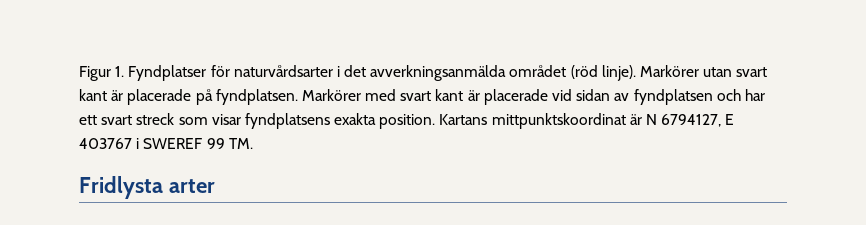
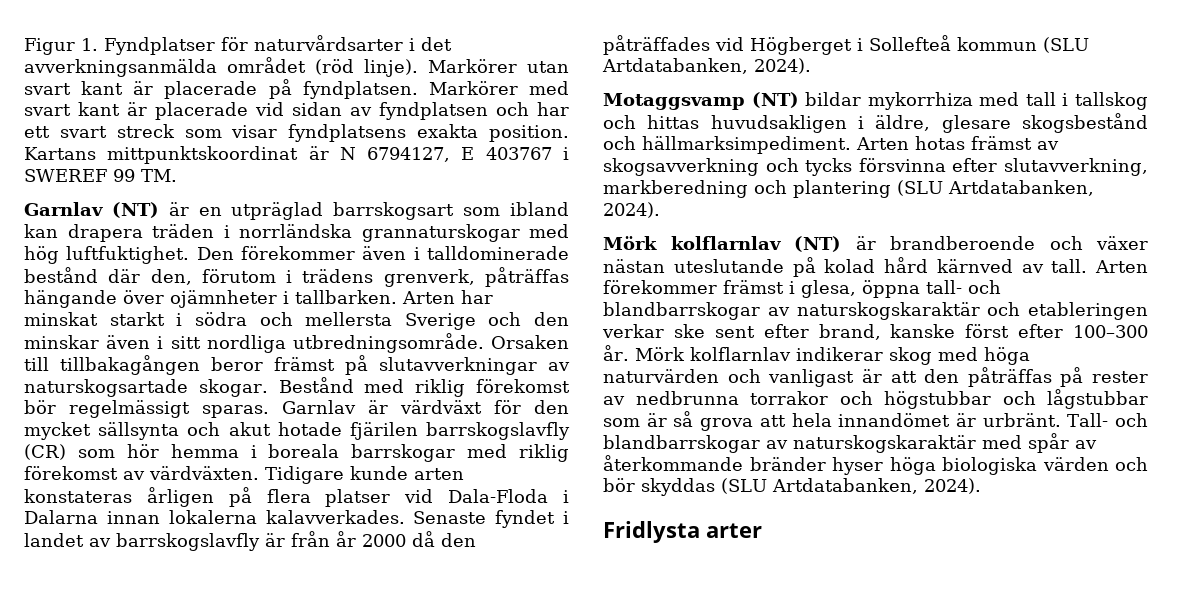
(253, 143) none -> [24,202,569,220] [24,224,569,242] [24,246,569,264] [24,267,569,287] [24,290,493,308] [24,312,569,330] [24,333,569,353] [24,355,570,375] [24,377,570,397] [24,400,569,418] [24,422,570,440] [24,444,569,462] [24,466,464,484] [24,487,569,507] [24,510,569,528] [24,531,476,551] [603,35,1089,55] [602,58,811,74] [603,92,1148,110] [603,113,1148,133] [603,136,1059,154] [603,158,1148,176] [603,180,1094,198] [603,202,660,218] [603,236,1148,252] [603,257,1148,277] [603,280,1001,298] [603,302,1148,320] [602,324,1148,340] [603,345,1030,365] [603,367,1148,387] [603,389,1148,409] [603,411,1148,431] [603,433,1097,453] [603,455,1148,475] [603,478,981,496] // Garnlav (NT) är en utpräglad barrskogsart som ibland kan drapera träden i norrländska grannaturskogar med hög luftfuktighet. Den förekommer även i talldominerade bestånd där den, förutom i trädens grenverk, påträffas hängande över ojämnheter i tallbarken. Arten har minskat starkt i södra och mellersta Sverige och den minskar även i sitt nordliga utbredningsområde. Orsaken till tillbakagången beror främst på slutavverkningar av naturskogsartade skogar. Bestånd med riklig förekomst bör regelmässigt sparas. Garnlav är värdväxt för den mycket sällsynta och akut hotade fjärilen barrskogslavfly (CR) som hör hemma i boreala barrskogar med riklig förekomst av värdväxten. Tidigare kunde arten konstateras årligen på flera platser vid Dala-Floda i Dalarna innan lokalerna kalavverkades. Senaste fyndet i landet av barrskogslavfly är från år 2000 då den påträffades vid Högberget i Sollefteå kommun (SLU Artdatabanken, 2024). // Motaggsvamp (NT) bildar mykorrhiza med tall i tallskog och hittas huvudsakligen i äldre, glesare skogsbestånd och hällmarksimpediment. Arten hotas främst av skogsavverkning och tycks försvinna efter slutavverkning, markberedning och plantering (SLU Artdatabanken, 2024). // Mörk kolflarnlav (NT) är brandberoende och växer nästan uteslutande på kolad hård kärnved av tall. Arten förekommer främst i glesa, öppna tall- och blandbarrskogar av naturskogskaraktär och etableringen verkar ske sent efter brand, kanske först efter 100–300 år. Mörk kolflarnlav indikerar skog med höga naturvärden och vanligast är att den påträffas på rester av nedbrunna torrakor och högstubbar och lågstubbar som är så grova att hela innandömet är urbränt. Tall- och blandbarrskogar av naturskogskaraktär med spår av återkommande bränder hyser höga biologiska värden och bör skyddas (SLU Artdatabanken, 2024).

